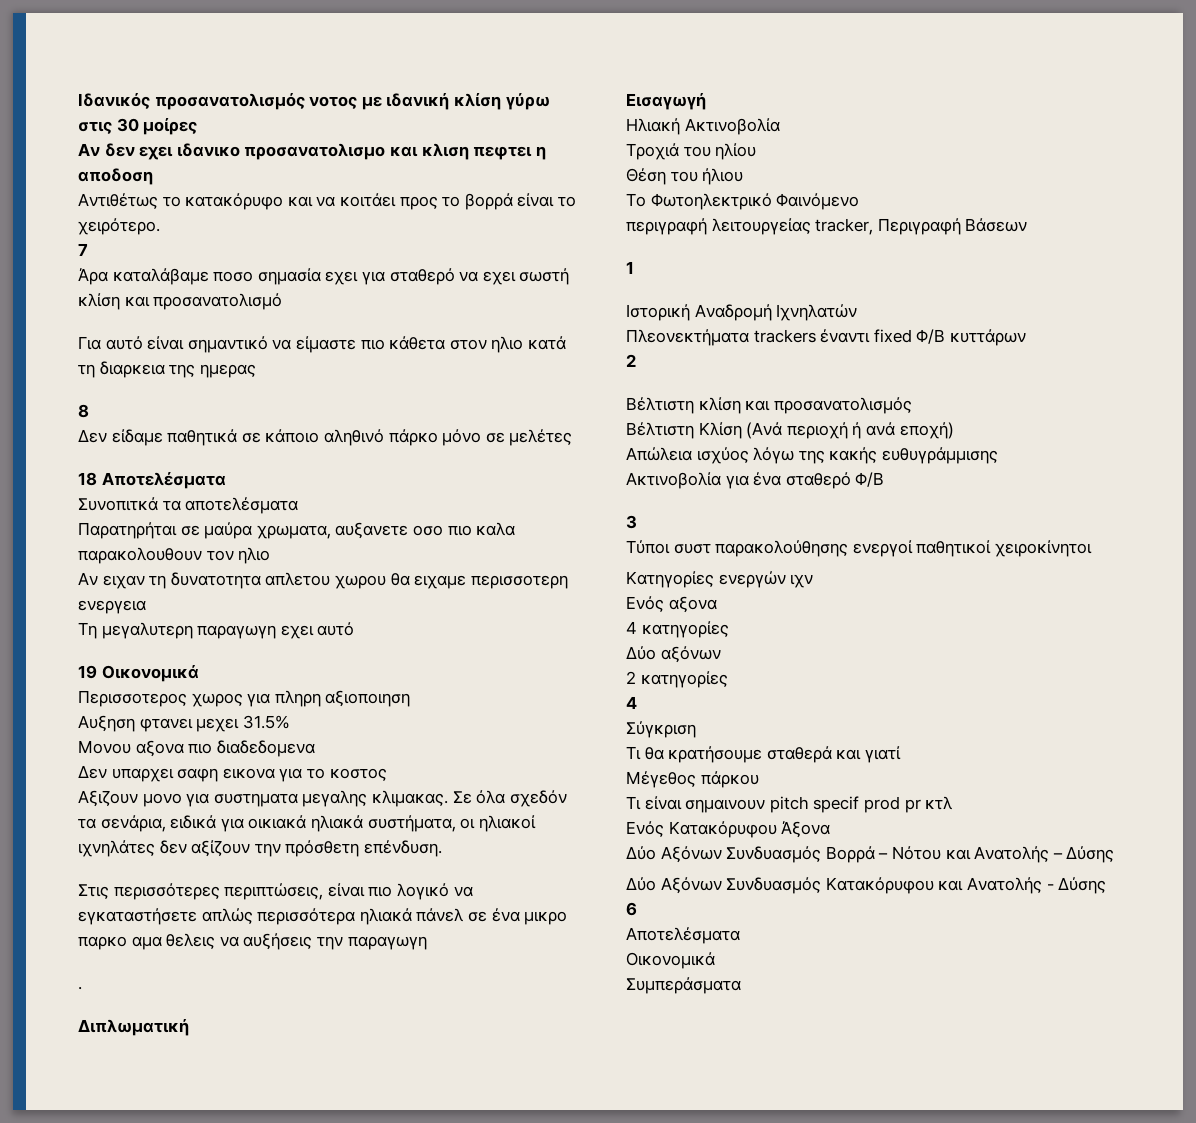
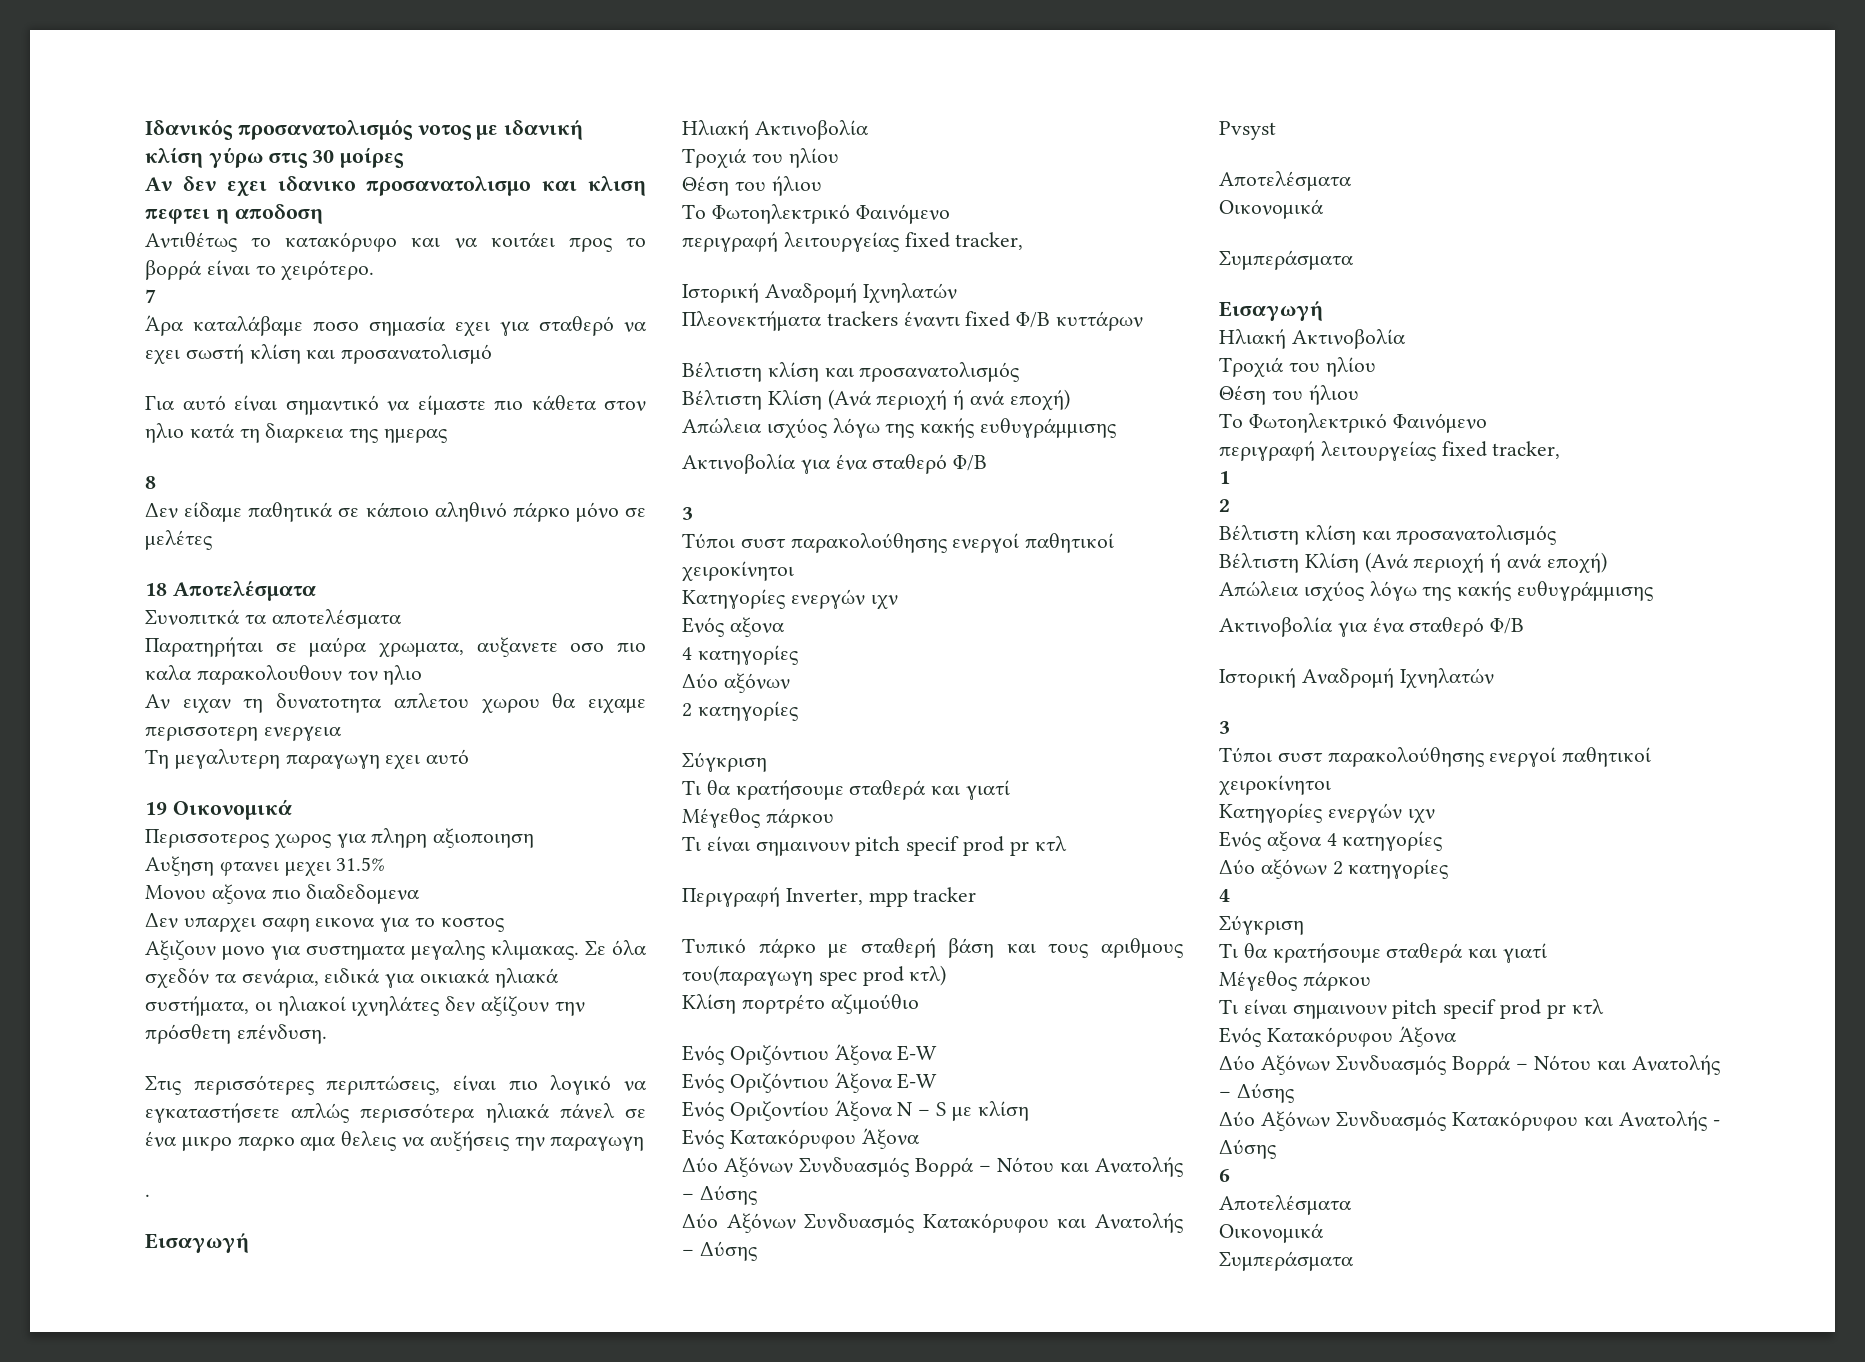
[78,1019,189,1036] // Διπλωματική -> (150, 1195) none
[815,218,1028,235] [626,261,634,274] tracker, Περιγραφή Βάσεων // 1 -> [904,232,1024,250] fixed tracker,
[626,354,636,367] // 2 -> (1144, 321) none
(728, 679) none -> [682,752,767,772] [682,780,1011,800] [682,808,834,828] [682,836,1067,856] [682,887,977,907] [682,938,1183,958] [682,965,947,986] [682,994,919,1014] [682,1044,938,1065] [682,1072,938,1093] [682,1100,1029,1121] [682,1128,920,1149] [682,1157,1183,1177] [682,1185,757,1205] [682,1213,1183,1233] [682,1241,757,1261] [1219,121,1276,140] [1219,171,1352,191] [1219,199,1324,219] [1219,250,1354,270] [1219,301,1323,321] [1219,329,1406,349] [1219,357,1376,378] [1219,385,1359,405] [1219,413,1487,433] [1219,441,1561,461] [1219,471,1230,484] [1219,499,1230,512] [1219,525,1557,545] [1219,552,1607,574] [1219,581,1654,602] [1219,617,1525,637] [1219,668,1494,689] [1219,721,1230,734] [1219,747,1652,767] [1219,775,1331,796] [1219,803,1435,824] [1219,831,1443,851] [1219,859,1449,879] // Σύγκριση // Τι θα κρατήσουμε σταθερά και γιατί // Μέγεθος πάρκου // Τι είναι σημαινουν pitch specif prod pr κτλ // Περιγραφή Inverter, mpp tracker // Τυπικό πάρκο με σταθερή βάση και τους αριθμους του(παραγωγη spec prod κτλ) // Κλίση πορτρέτο αζιμούθιο // Ενός Οριζόντιου Άξονα E-W // Ενός Οριζόντιου Άξονα E-W // Ενός Οριζοντίου Άξονα N – S με κλίση // Ενός Κατακόρυφου Άξονα // Δύο Αξόνων Συνδυασμός Βορρά – Νότου και Ανατολής – Δύσης // Δύο Αξόνων Συνδυασμός Κατακόρυφου και Ανατολής – Δύσης // Pvsyst // Αποτελέσματα // Οικονομικά // Συμπεράσματα // Εισαγωγή // Ηλιακή Ακτινοβολία // Τροχιά του ηλίου // Θέση του ήλιου // Το Φωτοηλεκτρικό Φαινόμενο // περιγραφή λειτουργείας fixed tracker, // 1 // 2 // Βέλτιστη κλίση και προσανατολισμός // Βέλτιστη Κλίση (Ανά περιοχή ή ανά εποχή) // Απώλεια ισχύος λόγω της κακής ευθυγράμμισης // Ακτινοβολία για ένα σταθερό Φ/Β // Ιστορική Αναδρομή Ιχνηλατών // 3 // Τύποι συστ παρακολούθησης ενεργοί παθητικοί χειροκίνητοι // Κατηγορίες ενεργών ιχν // Ενός αξονα 4 κατηγορίες // Δύο αξόνων 2 κατηγορίες

